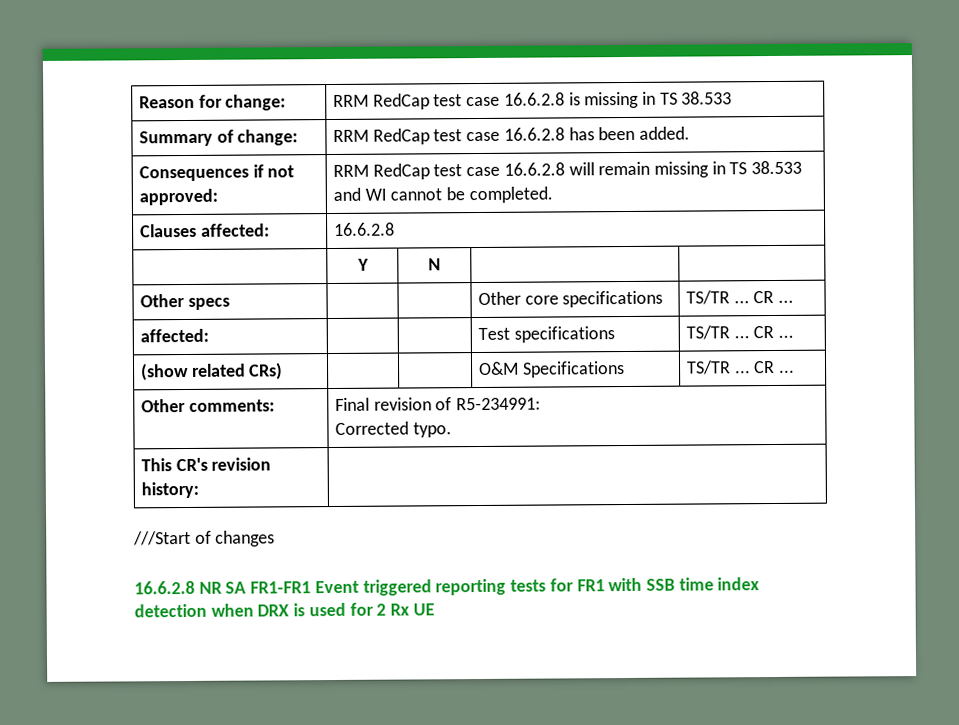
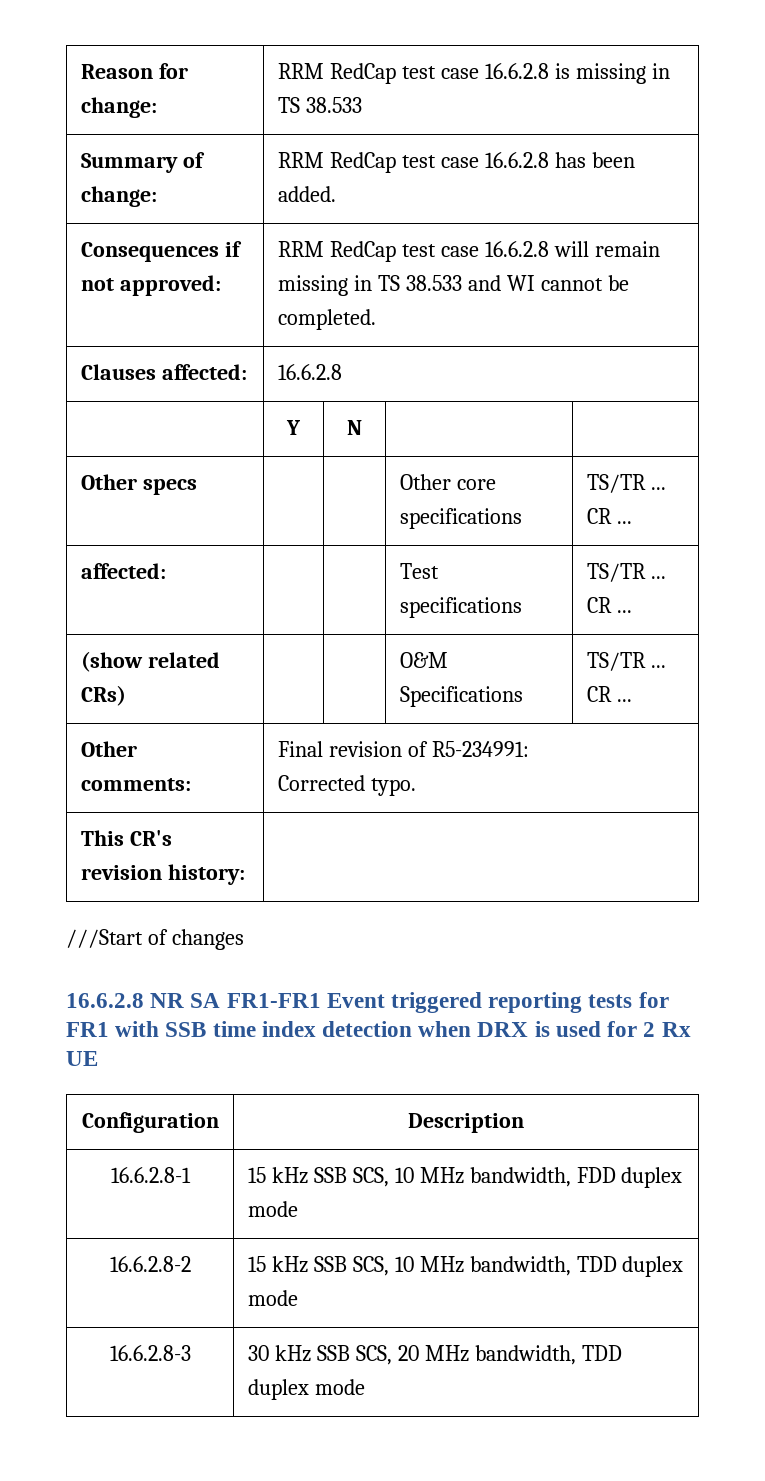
(435, 609) none -> [81,1112,219,1133] [408,1113,524,1133] [110,1167,191,1183] [247,1167,683,1188] [247,1201,298,1217] [109,1256,191,1272] [247,1256,684,1277] [247,1290,298,1306] [109,1345,191,1361] [247,1345,622,1365] [247,1379,365,1400] // Configuration | Description // 16.6.2.8-1 | 15 kHz SSB SCS, 10 MHz bandwidth, FDD duplex mode // 16.6.2.8-2 | 15 kHz SSB SCS, 10 MHz bandwidth, TDD duplex mode // 16.6.2.8-3 | 30 kHz SSB SCS, 20 MHz bandwidth, TDD duplex mode

